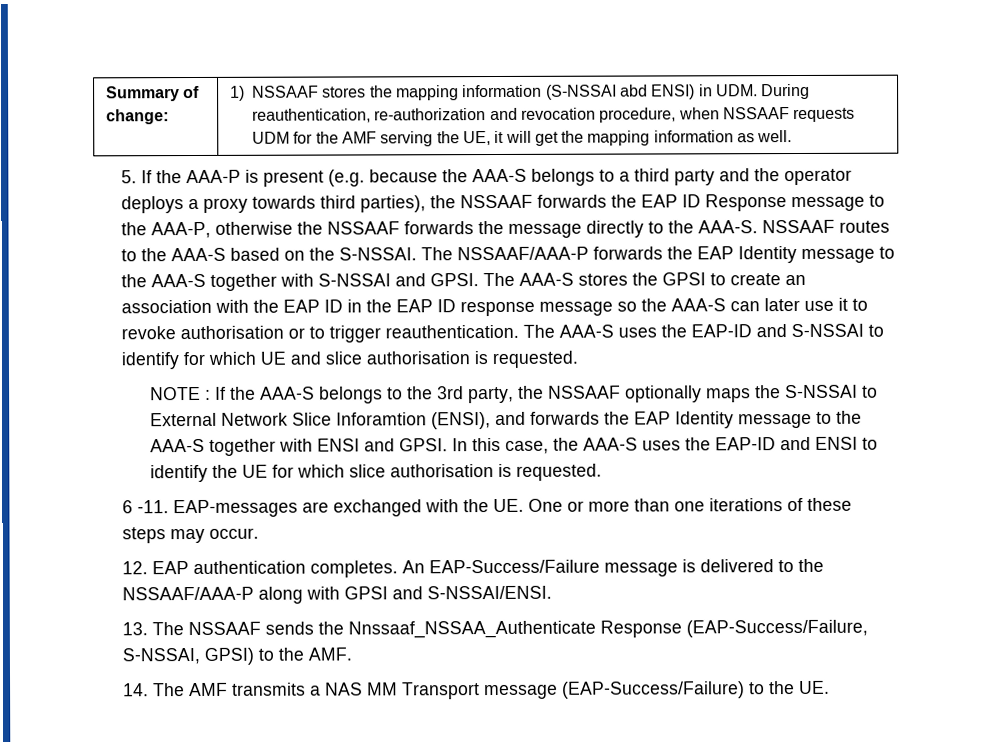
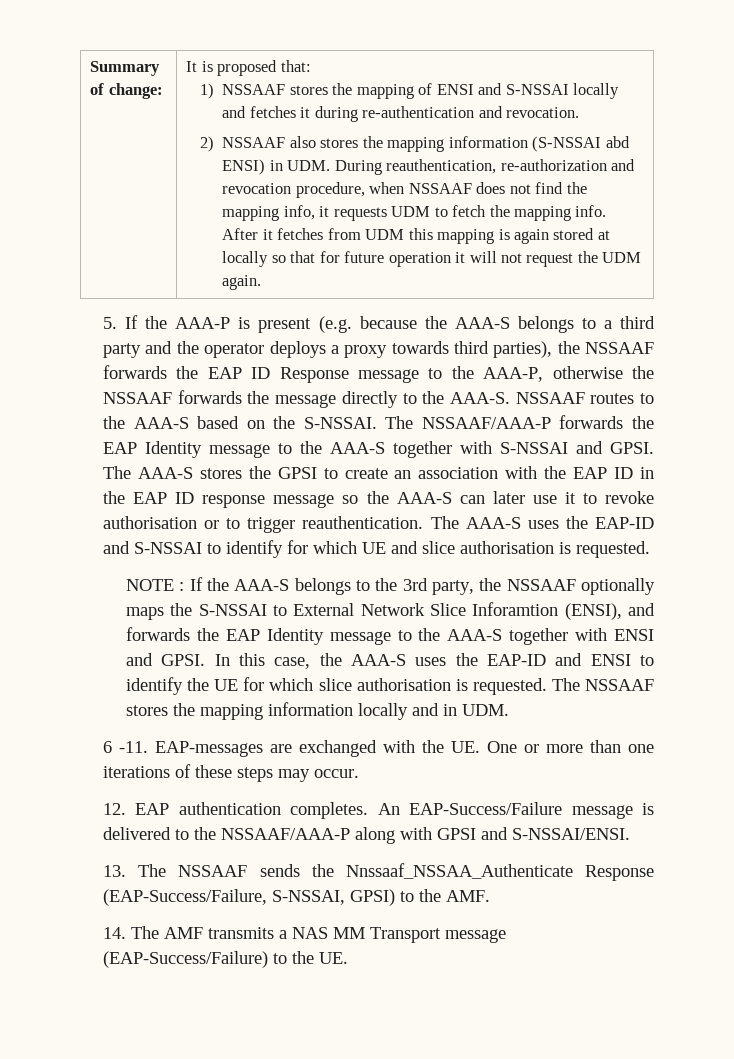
(169, 117) none -> [186,60,311,76] It is proposed that: //
(459, 93) none -> [418,83,619,99] [222,106,580,122] [200,136,445,152] of ENSI and S-NSSAI locally and fetches it during re-authentication and revocation. // 2) NSSAAF also stores the mapping
[793,107,856,123] [251,130,793,147] requests UDM for the AMF serving the UE, it will get the mapping information as well. -> [476,182,587,194] [222,205,607,221] [222,228,610,244] [222,251,642,267] [222,275,262,290] does not find the mapping info, it requests UDM to fetch the mapping info. After it fetches from UDM this mapping is again stored at locally so that for future operation it will not request the UDM again.
(603, 472) none -> [551,678,655,691] [126,702,510,720] The NSSAAF stores the mapping information locally and in UDM.

